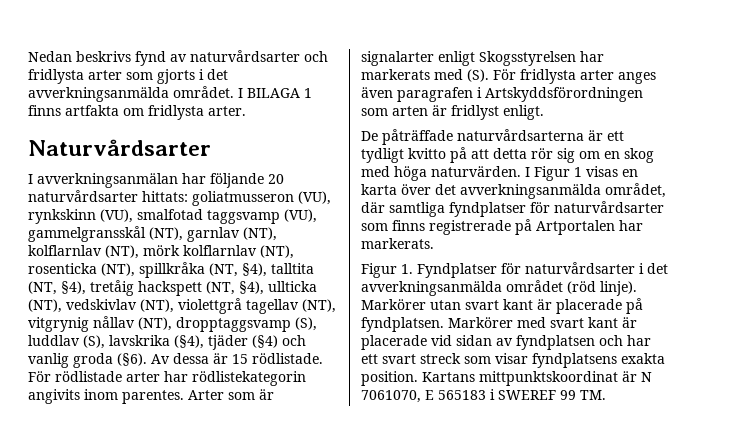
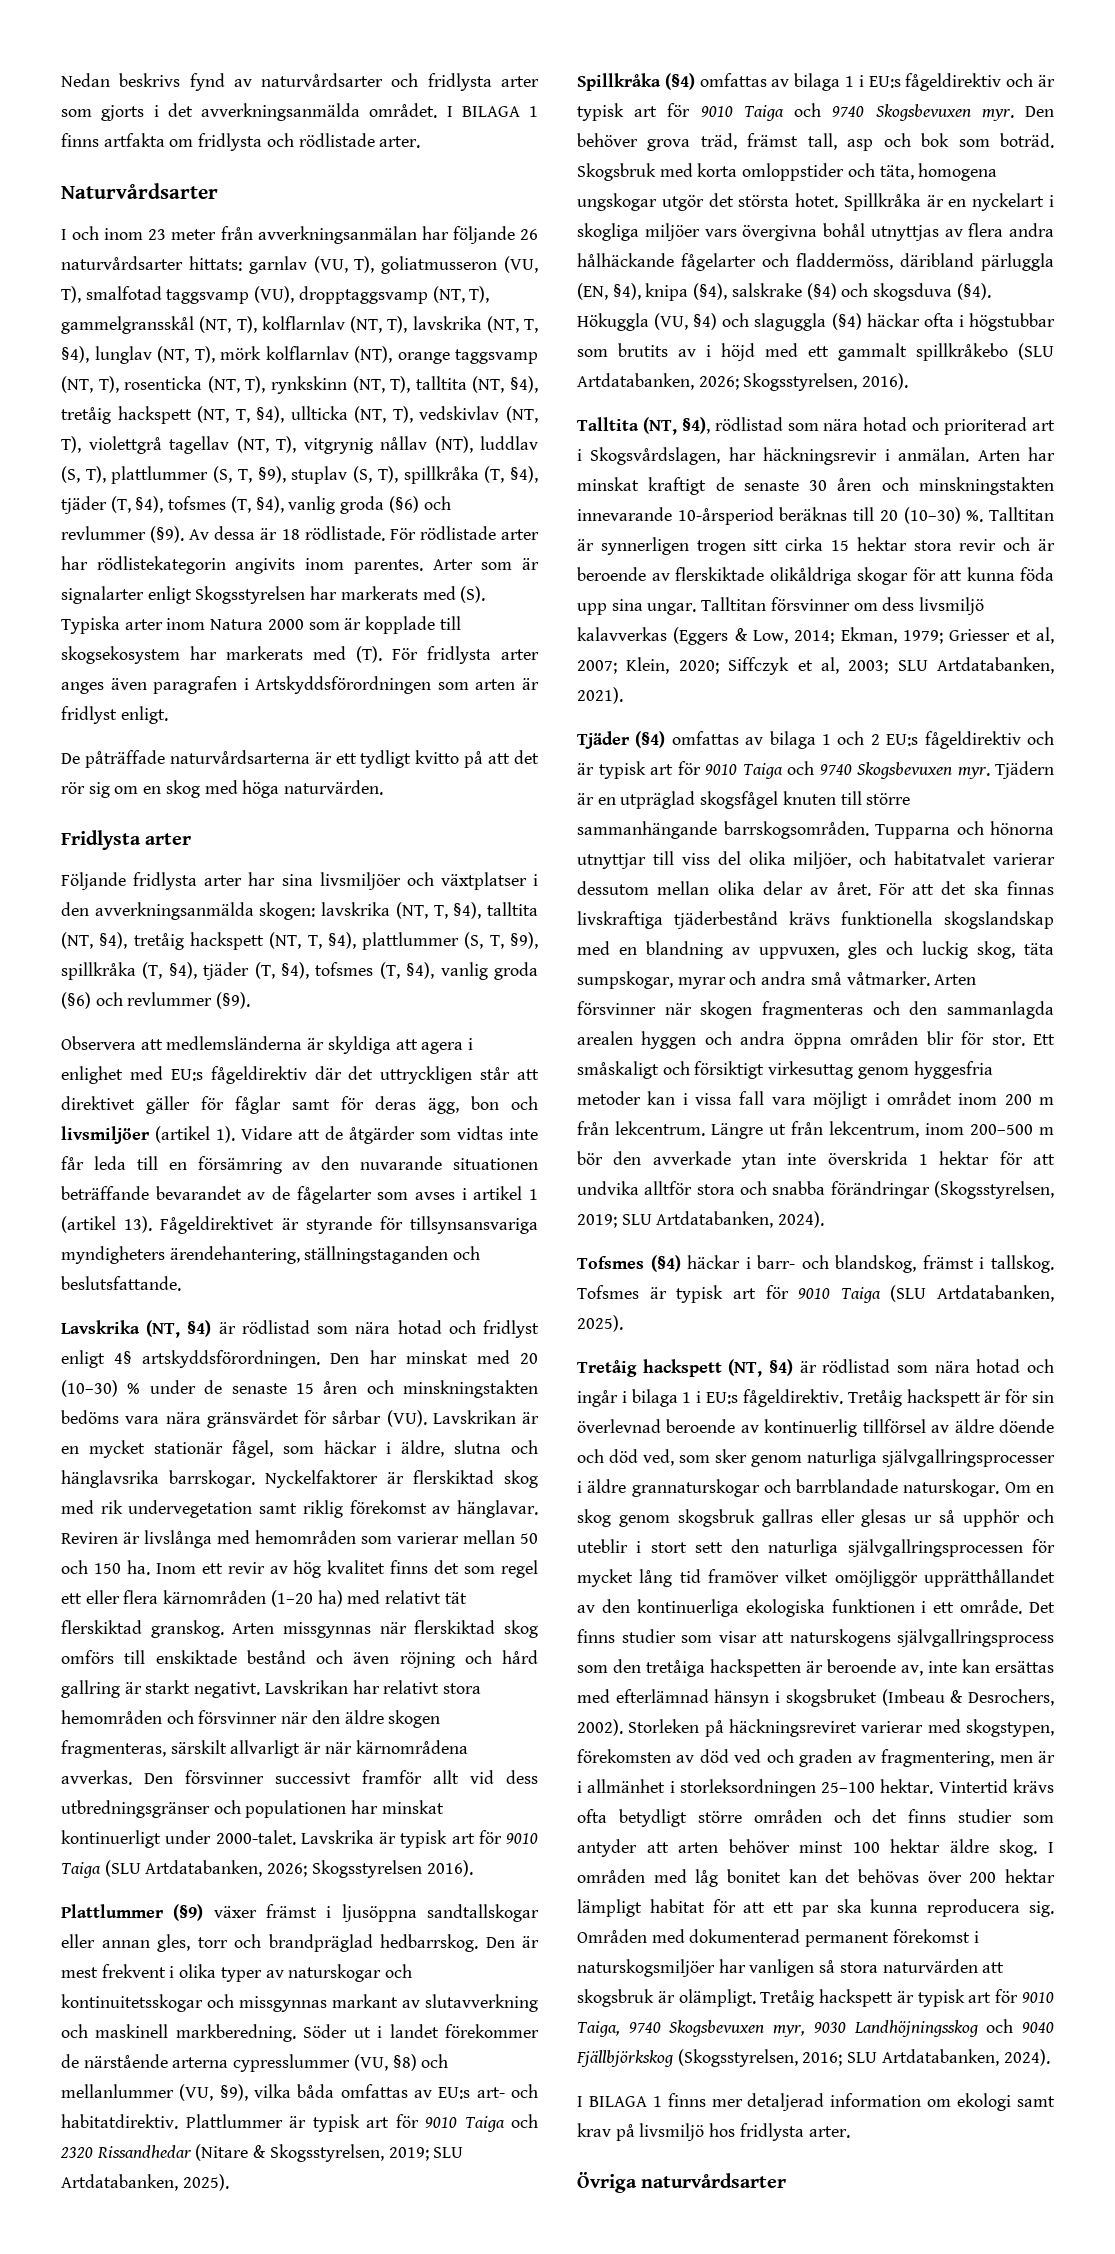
(204, 112) none -> [266,133,375,147] och rödlistade
(33, 179) none -> [72,226,253,240] och inom 23 meter från
[268,174,284,184] 20 -> [520,229,538,240] 26
[192,191,331,206] [28,209,317,224] [28,226,277,242] [28,245,294,259] [28,262,314,278] [28,280,235,296] goliatmusseron (VU), rynkskinn (VU), smalfotad taggsvamp (VU), gammelgransskål (NT), garnlav (NT), kolflarnlav (NT), mörk kolflarnlav (NT), rosenticka (NT), spillkråka (NT, §4), talltita (NT, §4), tretåig hackspett (NT, -> [248,256,538,274] [61,286,490,304] [61,316,538,334] [61,346,538,364] [61,376,539,394] [61,406,250,424] garnlav (VU, T), goliatmusseron (VU, T), smalfotad taggsvamp (VU), dropptaggsvamp (NT, T), gammelgransskål (NT, T), kolflarnlav (NT, T), lavskrika (NT, T, §4), lunglav (NT, T), mörk kolflarnlav (NT), orange taggsvamp (NT, T), rosenticka (NT, T), rynkskinn (NT, T), talltita (NT, §4), tretåig hackspett (NT, T,
[28,298,336,314] [28,316,317,332] [28,335,306,350] [28,353,147,368] (NT), vedskivlav (NT), violettgrå tagellav (NT), vitgrynig nållav (NT), dropptaggsvamp (S), luddlav (S), lavskrika (§4), tjäder (§4) och vanlig groda (§6). -> [354,406,538,423] [61,436,538,454] [61,466,538,484] [61,496,451,514] [61,526,185,543] (NT, T), vedskivlav (NT, T), violettgrå tagellav (NT, T), vitgrynig nållav (NT), luddlav (S, T), plattlummer (S, T, §9), stuplav (S, T), spillkråka (T, §4), tjäder (T, §4), tofsmes (T, §4), vanlig groda (§6) och revlummer (§9).
[232,354,248,364] 15 -> [281,529,300,540] 18
(489, 75) none -> [61,616,461,634] [61,646,382,664] Typiska arter inom Natura 2000 som är kopplade till skogsekosystem har markerats med (T).
[493,148,527,159] detta -> [514,750,540,764] det
[525,166,638,181] [361,183,666,199] [361,201,664,217] [361,219,643,235] [361,238,434,249] [361,262,668,278] [361,280,637,296] [361,298,643,314] [361,317,637,332] [361,335,651,350] [361,353,665,368] [361,371,652,386] [361,389,606,403] I Figur 1 visas en karta över det avverkningsanmälda området, där samtliga fyndplatser för naturvårdsarter som finns registrerade på Artportalen har markerats. // Figur 1. Fyndplatser för naturvårdsarter i det avverkningsanmälda området (röd linje). Markörer utan svart kant är placerade på fyndplatsen. Markörer med svart kant är placerade vid sidan av fyndplatsen och har ett svart streck som visar fyndplatsens exakta position. Kartans mittpunktskoordinat är N 7061070, E 565183 i SWEREF 99 TM. -> [61,830,192,850] [61,872,538,890] [61,902,538,920] [61,932,538,950] [61,962,538,980] [61,992,251,1009] [61,1036,474,1054] [61,1066,539,1084] [61,1096,538,1114] [61,1126,538,1144] [61,1156,538,1174] [61,1186,538,1204] [61,1216,539,1234] [61,1246,481,1264] [61,1276,181,1291] [61,1320,539,1338] [61,1350,539,1368] [61,1380,538,1398] [61,1410,539,1428] [61,1440,538,1458] [61,1470,538,1488] [61,1500,538,1518] [61,1530,538,1548] [61,1560,538,1578] [61,1590,467,1607] [61,1620,539,1638] [61,1650,538,1668] [61,1680,482,1698] [61,1710,441,1728] [61,1740,468,1758] [61,1770,538,1785] [61,1800,444,1818] [61,1830,538,1848] [61,1860,473,1878] [61,1904,539,1922] [61,1934,539,1952] [61,1964,413,1982] [61,1994,538,2012] [61,2024,539,2042] [61,2054,449,2072] [61,2084,538,2101] [61,2114,538,2132] [60,2144,464,2162] [61,2174,229,2191] [577,73,1055,91] [577,103,1054,121] [577,133,1054,151] [577,163,998,181] [577,193,1054,211] [577,223,1054,241] [577,253,1054,271] [577,283,991,301] [577,313,1055,331] [577,343,1054,361] [577,373,909,391] [577,417,1055,435] [577,447,1055,465] [577,477,1054,495] [577,507,1054,525] [577,537,1055,555] [577,567,1054,585] [577,597,985,615] [577,627,1054,645] [577,657,1054,675] [577,687,623,704] [577,731,1054,749] [577,761,1054,779] [577,791,911,809] [577,821,1054,839] [577,851,1055,869] [577,881,1054,896] [577,911,1054,929] [577,941,1054,959] [577,971,977,989] [577,1001,1054,1019] [577,1031,1055,1049] [577,1061,993,1079] [577,1091,1054,1109] [577,1121,1054,1139] [577,1151,1055,1169] [577,1181,1054,1199] [577,1211,825,1228] [577,1255,1054,1273] [577,1285,1054,1303] [577,1315,623,1332] [577,1359,1054,1377] [577,1389,1054,1407] [577,1419,1054,1437] [577,1449,1055,1467] [577,1479,1054,1497] [577,1509,1054,1527] [577,1539,1055,1557] [577,1569,1055,1587] [577,1599,1055,1617] [577,1629,1054,1647] [577,1659,1054,1677] [577,1689,1054,1707] [577,1719,1054,1737] [577,1749,1055,1767] [577,1779,1054,1797] [577,1809,1054,1827] [577,1839,1054,1857] [577,1869,1055,1887] [577,1899,1054,1917] [577,1929,979,1947] [577,1959,1005,1977] [577,1989,1054,2007] [577,2019,1054,2037] [576,2049,1050,2067] [577,2093,1055,2111] [577,2123,850,2141] [577,2171,787,2193] // Fridlysta arter // Följande fridlysta arter har sina livsmiljöer och växtplatser i den avverkningsanmälda skogen: lavskrika (NT, T, §4), talltita (NT, §4), tretåig hackspett (NT, T, §4), plattlummer (S, T, §9), spillkråka (T, §4), tjäder (T, §4), tofsmes (T, §4), vanlig groda (§6) och revlummer (§9). // Observera att medlemsländerna är skyldiga att agera i enlighet med EU:s fågeldirektiv där det uttryckligen står att direktivet gäller för fåglar samt för deras ägg, bon och livsmiljöer (artikel 1). Vidare att de åtgärder som vidtas inte får leda till en försämring av den nuvarande situationen beträffande bevarandet av de fågelarter som avses i artikel 1 (artikel 13). Fågeldirektivet är styrande för tillsynsansvariga myndigheters ärendehantering, ställningstaganden och beslutsfattande. // Lavskrika (NT, §4) är rödlistad som nära hotad och fridlyst enligt 4§ artskyddsförordningen. Den har minskat med 20 (10–30) % under de senaste 15 åren och minskningstakten bedöms vara nära gränsvärdet för sårbar (VU). Lavskrikan är en mycket stationär fågel, som häckar i äldre, slutna och hänglavsrika barrskogar. Nyckelfaktorer är flerskiktad skog med rik undervegetation samt riklig förekomst av hänglavar. Reviren är livslånga med hemområden som varierar mellan 50 och 150 ha. Inom ett revir av hög kvalitet finns det som regel ett eller flera kärnområden (1–20 ha) med relativt tät flerskiktad granskog. Arten missgynnas när flerskiktad skog omförs till enskiktade bestånd och även röjning och hård gallring är starkt negativt. Lavskrikan har relativt stora hemområden och försvinner när den äldre skogen fragmenteras, särskilt allvarligt är när kärnområdena avverkas. Den försvinner successivt framför allt vid dess utbredningsgränser och populationen har minskat kontinuerligt under 2000-talet. Lavskrika är typisk art för 9010 Taiga (SLU Artdatabanken, 2026; Skogsstyrelsen 2016). // Plattlummer (§9) växer främst i ljusöppna sandtallskogar eller annan gles, torr och brandpräglad hedbarrskog. Den är mest frekvent i olika typer av naturskogar och kontinuitetsskogar och missgynnas markant av slutavverkning och maskinell markberedning. Söder ut i landet förekommer de närstående arterna cypresslummer (VU, §8) och mellanlummer (VU, §9), vilka båda omfattas av EU:s art- och habitatdirektiv. Plattlummer är typisk art för 9010 Taiga och 2320 Rissandhedar (Nitare & Skogsstyrelsen, 2019; SLU Artdatabanken, 2025). // Spillkråka (§4) omfattas av bilaga 1 i EU:s fågeldirektiv och är typisk art för 9010 Taiga och 9740 Skogsbevuxen myr. Den behöver grova träd, främst tall, asp och bok som boträd. Skogsbruk med korta omloppstider och täta, homogena ungskogar utgör det största hotet. Spillkråka är en nyckelart i skogliga miljöer vars övergivna bohål utnyttjas av flera andra hålhäckande fågelarter och fladdermöss, däribland pärluggla (EN, §4), knipa (§4), salskrake (§4) och skogsduva (§4). Hökuggla (VU, §4) och slaguggla (§4) häckar ofta i högstubbar som brutits av i höjd med ett gammalt spillkråkebo (SLU Artdatabanken, 2026; Skogsstyrelsen, 2016). // Talltita (NT, §4), rödlistad som nära hotad och prioriterad art i Skogsvårdslagen, har häckningsrevir i anmälan. Arten har minskat kraftigt de senaste 30 åren och minskningstakten innevarande 10-årsperiod beräknas till 20 (10–30) %. Talltitan är synnerligen trogen sitt cirka 15 hektar stora revir och är beroende av flerskiktade olikåldriga skogar för att kunna föda upp sina ungar. Talltitan försvinner om dess livsmiljö kalavverkas (Eggers & Low, 2014; Ekman, 1979; Griesser et al, 2007; Klein, 2020; Siffczyk et al, 2003; SLU Artdatabanken, 2021). // Tjäder (§4) omfattas av bilaga 1 och 2 EU:s fågeldirektiv och är typisk art för 9010 Taiga och 9740 Skogsbevuxen myr. Tjädern är en utpräglad skogsfågel knuten till större sammanhängande barrskogsområden. Tupparna och hönorna utnyttjar till viss del olika miljöer, och habitatvalet varierar dessutom mellan olika delar av året. För att det ska finnas livskraftiga tjäderbestånd krävs funktionella skogslandskap med en blandning av uppvuxen, gles och luckig skog, täta sumpskogar, myrar och andra små våtmarker. Arten försvinner när skogen fragmenteras och den sammanlagda arealen hyggen och andra öppna områden blir för stor. Ett småskaligt och försiktigt virkesuttag genom hyggesfria metoder kan i vissa fall vara möjligt i området inom 200 m från lekcentrum. Längre ut från lekcentrum, inom 200–500 m bör den avverkade ytan inte överskrida 1 hektar för att undvika alltför stora och snabba förändringar (Skogsstyrelsen, 2019; SLU Artdatabanken, 2024). // Tofsmes (§4) häckar i barr- och blandskog, främst i tallskog. Tofsmes är typisk art för 9010 Taiga (SLU Artdatabanken, 2025). // Tretåig hackspett (NT, §4) är rödlistad som nära hotad och ingår i bilaga 1 i EU:s fågeldirektiv. Tretåig hackspett är för sin överlevnad beroende av kontinuerlig tillförsel av äldre döende och död ved, som sker genom naturliga självgallringsprocesser i äldre grannaturskogar och barrblandade naturskogar. Om en skog genom skogsbruk gallras eller glesas ur så upphör och uteblir i stort sett den naturliga självgallringsprocessen för mycket lång tid framöver vilket omöjliggör upprätthållandet av den kontinuerliga ekologiska funktionen i ett område. Det finns studier som visar att naturskogens självgallringsprocess som den tretåiga hackspetten är beroende av, inte kan ersättas med efterlämnad hänsyn i skogsbruket (Imbeau & Desrochers, 2002). Storleken på häckningsreviret varierar med skogstypen, förekomsten av död ved och graden av fragmentering, men är i allmänhet i storleksordningen 25–100 hektar. Vintertid krävs ofta betydligt större områden och det finns studier som antyder att arten behöver minst 100 hektar äldre skog. I områden med låg bonitet kan det behövas över 200 hektar lämpligt habitat för att ett par ska kunna reproducera sig. Områden med dokumenterad permanent förekomst i naturskogsmiljöer har vanligen så stora naturvärden att skogsbruk är olämpligt. Tretåig hackspett är typisk art för 9010 Taiga, 9740 Skogsbevuxen myr, 9030 Landhöjningsskog och 9040 Fjällbjörkskog (Skogsstyrelsen, 2016; SLU Artdatabanken, 2024). // I BILAGA 1 finns mer detaljerad information om ekologi samt krav på livsmiljö hos fridlysta arter. // Övriga naturvårdsarter

